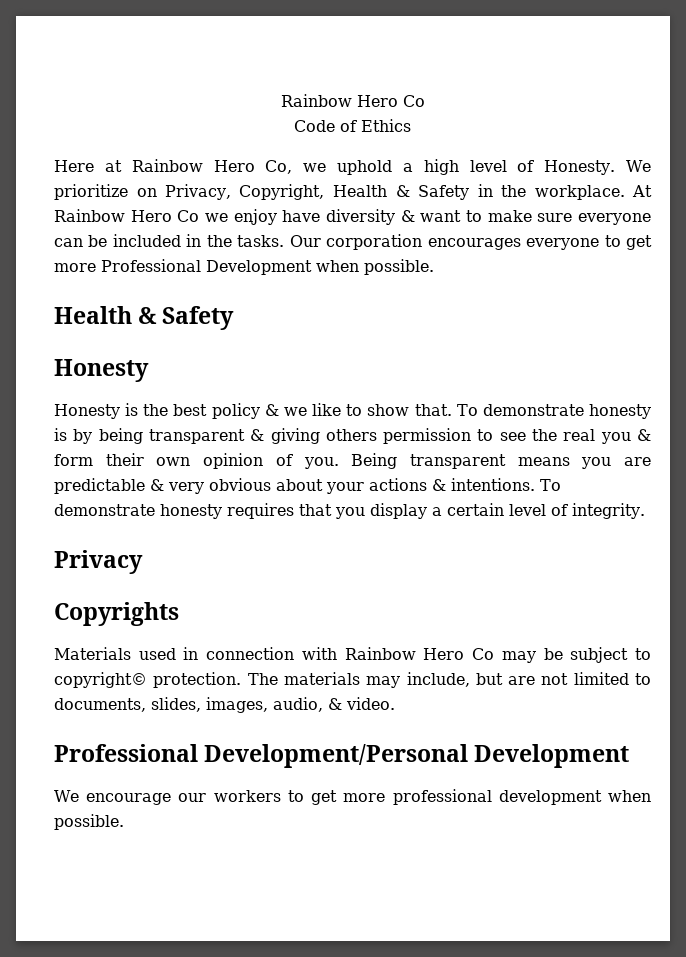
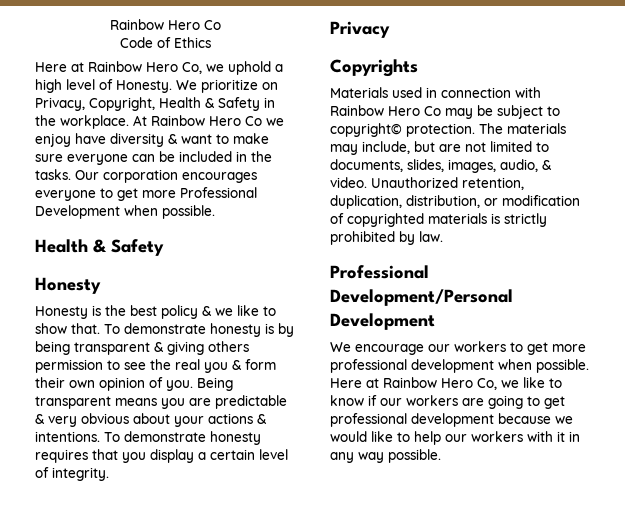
(395, 703) none -> [371,177,524,190] [330,195,580,209] [330,213,547,227] [330,231,443,245] Unauthorized retention, duplication, distribution, or modification of copyrighted materials is strictly prohibited by law.
(124, 822) none -> [330,377,562,390] [330,395,565,409] [330,413,573,427] [330,431,580,445] [330,449,441,463] Here at Rainbow Hero Co, we like to know if our workers are going to get professional development because we would like to help our workers with it in any way possible.

